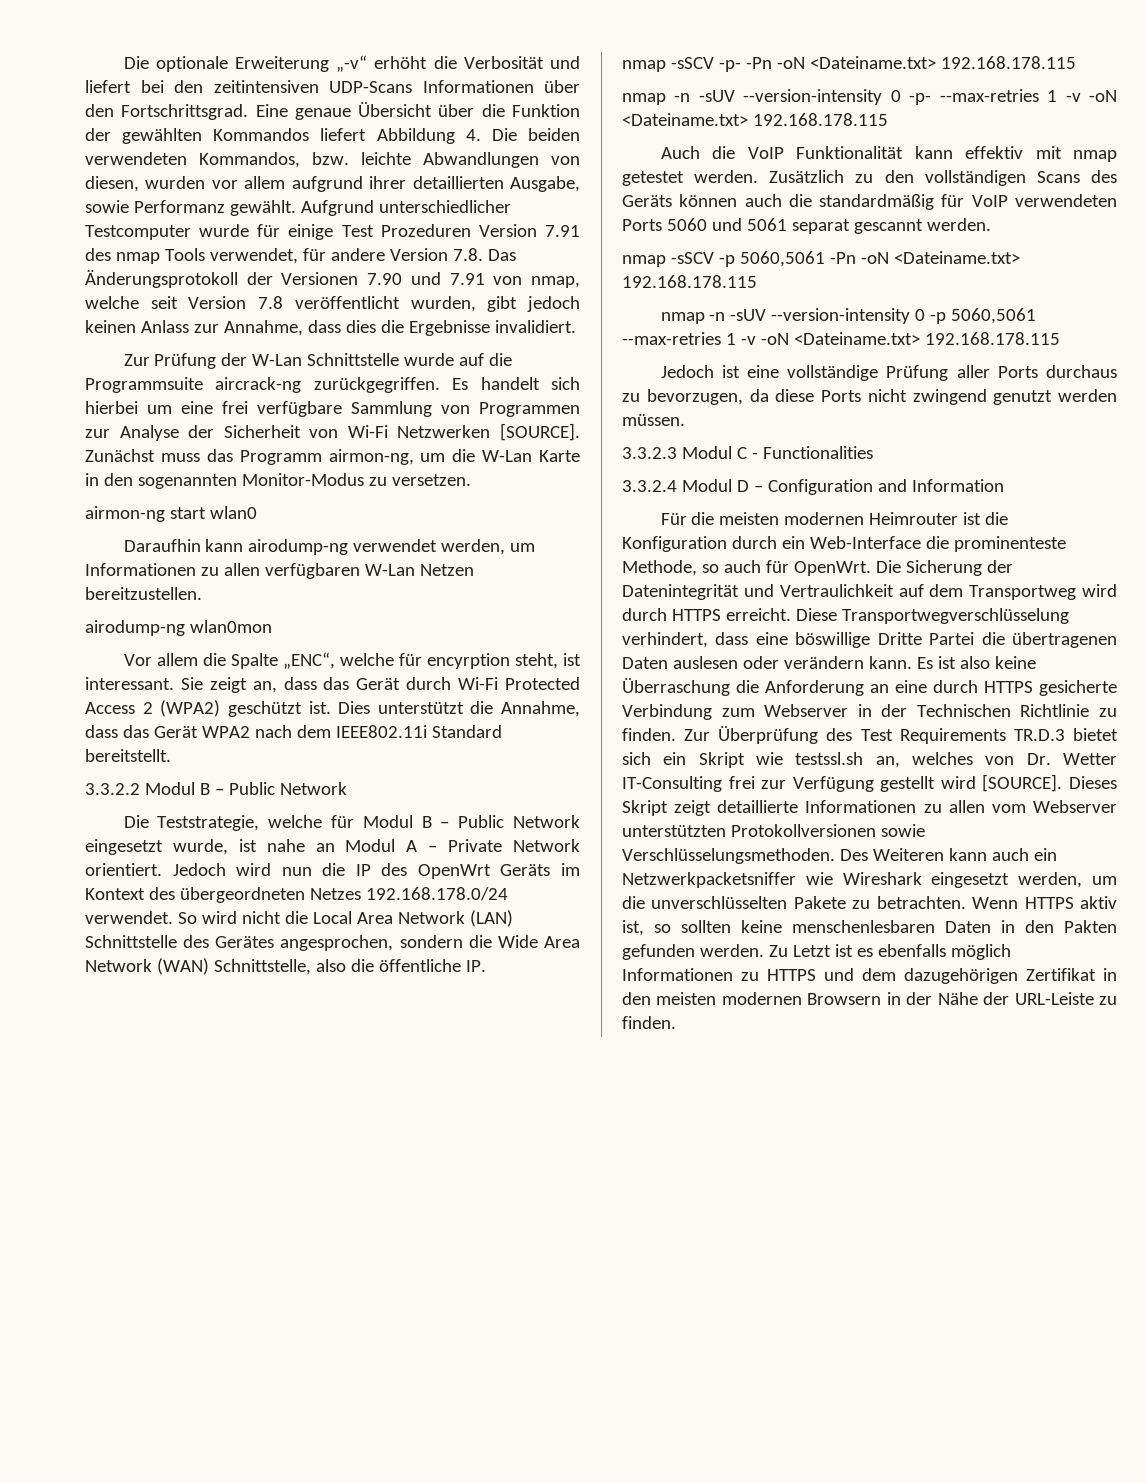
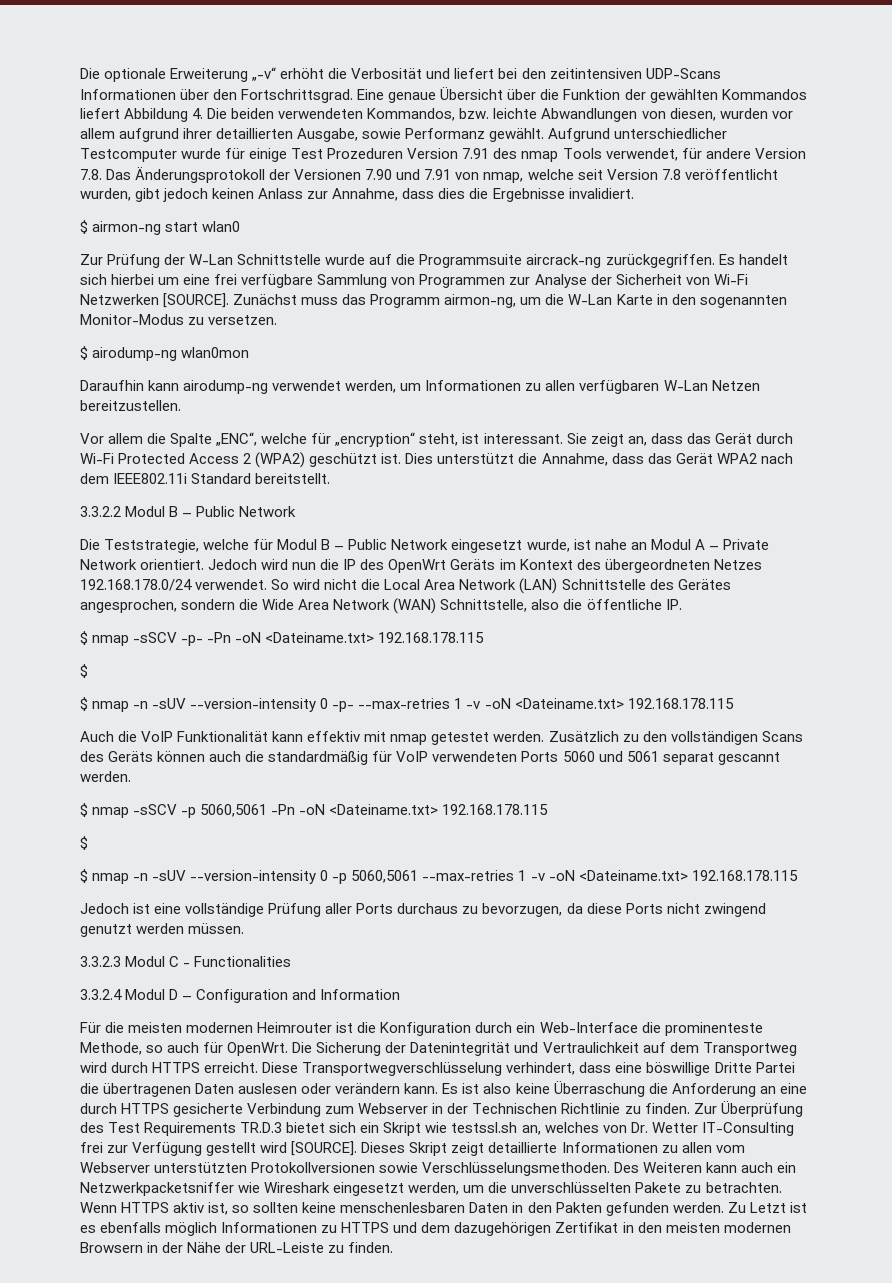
(576, 326) none -> [80,220,241,235] // $ airmon-ng start wlan0
[85,506,257,522] airmon-ng start wlan0 -> [80,346,250,361] $ airodump-ng wlan0mon
[85,620,272,636] // airodump-ng wlan0mon -> (181, 405) none
[426,653,510,669] encyrption -> [335,432,416,447] „encryption“
(486, 966) none -> [80,631,88,645] $
(1076, 62) none -> [80,664,88,678] [80,697,88,711] $ // $
(991, 224) none -> [80,803,88,817] $
(757, 281) none -> [80,836,88,850] [80,869,88,883] $ // $

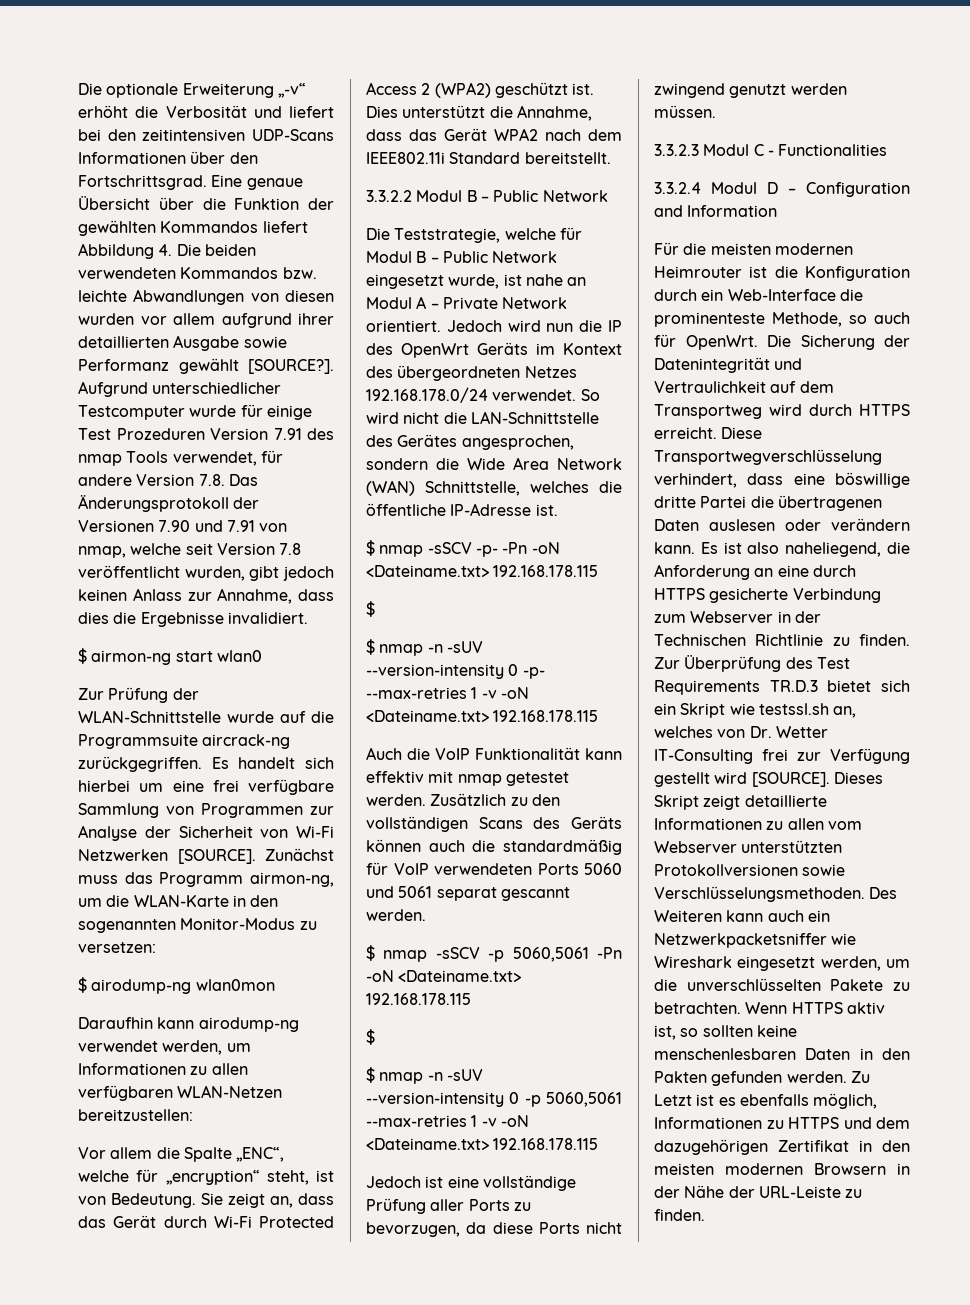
[367,108,456,121] Kommandos, -> [180,267,279,279] Kommandos
[669,108,716,121] diesen, -> [285,290,334,302] diesen
[297,128,359,142] Ausgabe, -> [173,335,240,351] Ausgabe
[489,128,545,142] gewählt. -> [178,358,334,374] gewählt [SOURCE?].
[189,254,322,265] W-Lan Schnittstelle -> [78,710,221,723] WLAN-Schnittstelle
[568,294,653,305] W-Lan Karte -> [133,894,229,907] WLAN-Karte
[208,315,278,325] versetzen. -> [78,942,156,953] versetzen:
[663,380,760,391] [80,400,181,411] W-Lan Netzen bereitzustellen. -> [177,1085,283,1098] [78,1109,193,1121] WLAN-Netzen bereitzustellen:
[483,433,563,444] interessant. -> [78,1193,196,1208] von Bedeutung.
[384,578,646,594] Local Area Network (LAN) Schnittstelle -> [470,411,599,424] LAN-Schnittstelle
[531,599,560,610] also -> [530,481,589,493] welches
[665,599,682,610] IP. -> [450,503,558,516] IP-Adresse ist.
[397,903,459,914] durchaus -> (510, 1205) none
[714,1062,752,1073] Dritte -> [654,496,696,508] dritte
[515,1080,645,1097] keine Überraschung -> [785,542,882,557] naheliegend,
[165,1222,218,1236] möglich -> [813,1093,878,1109] möglich,

